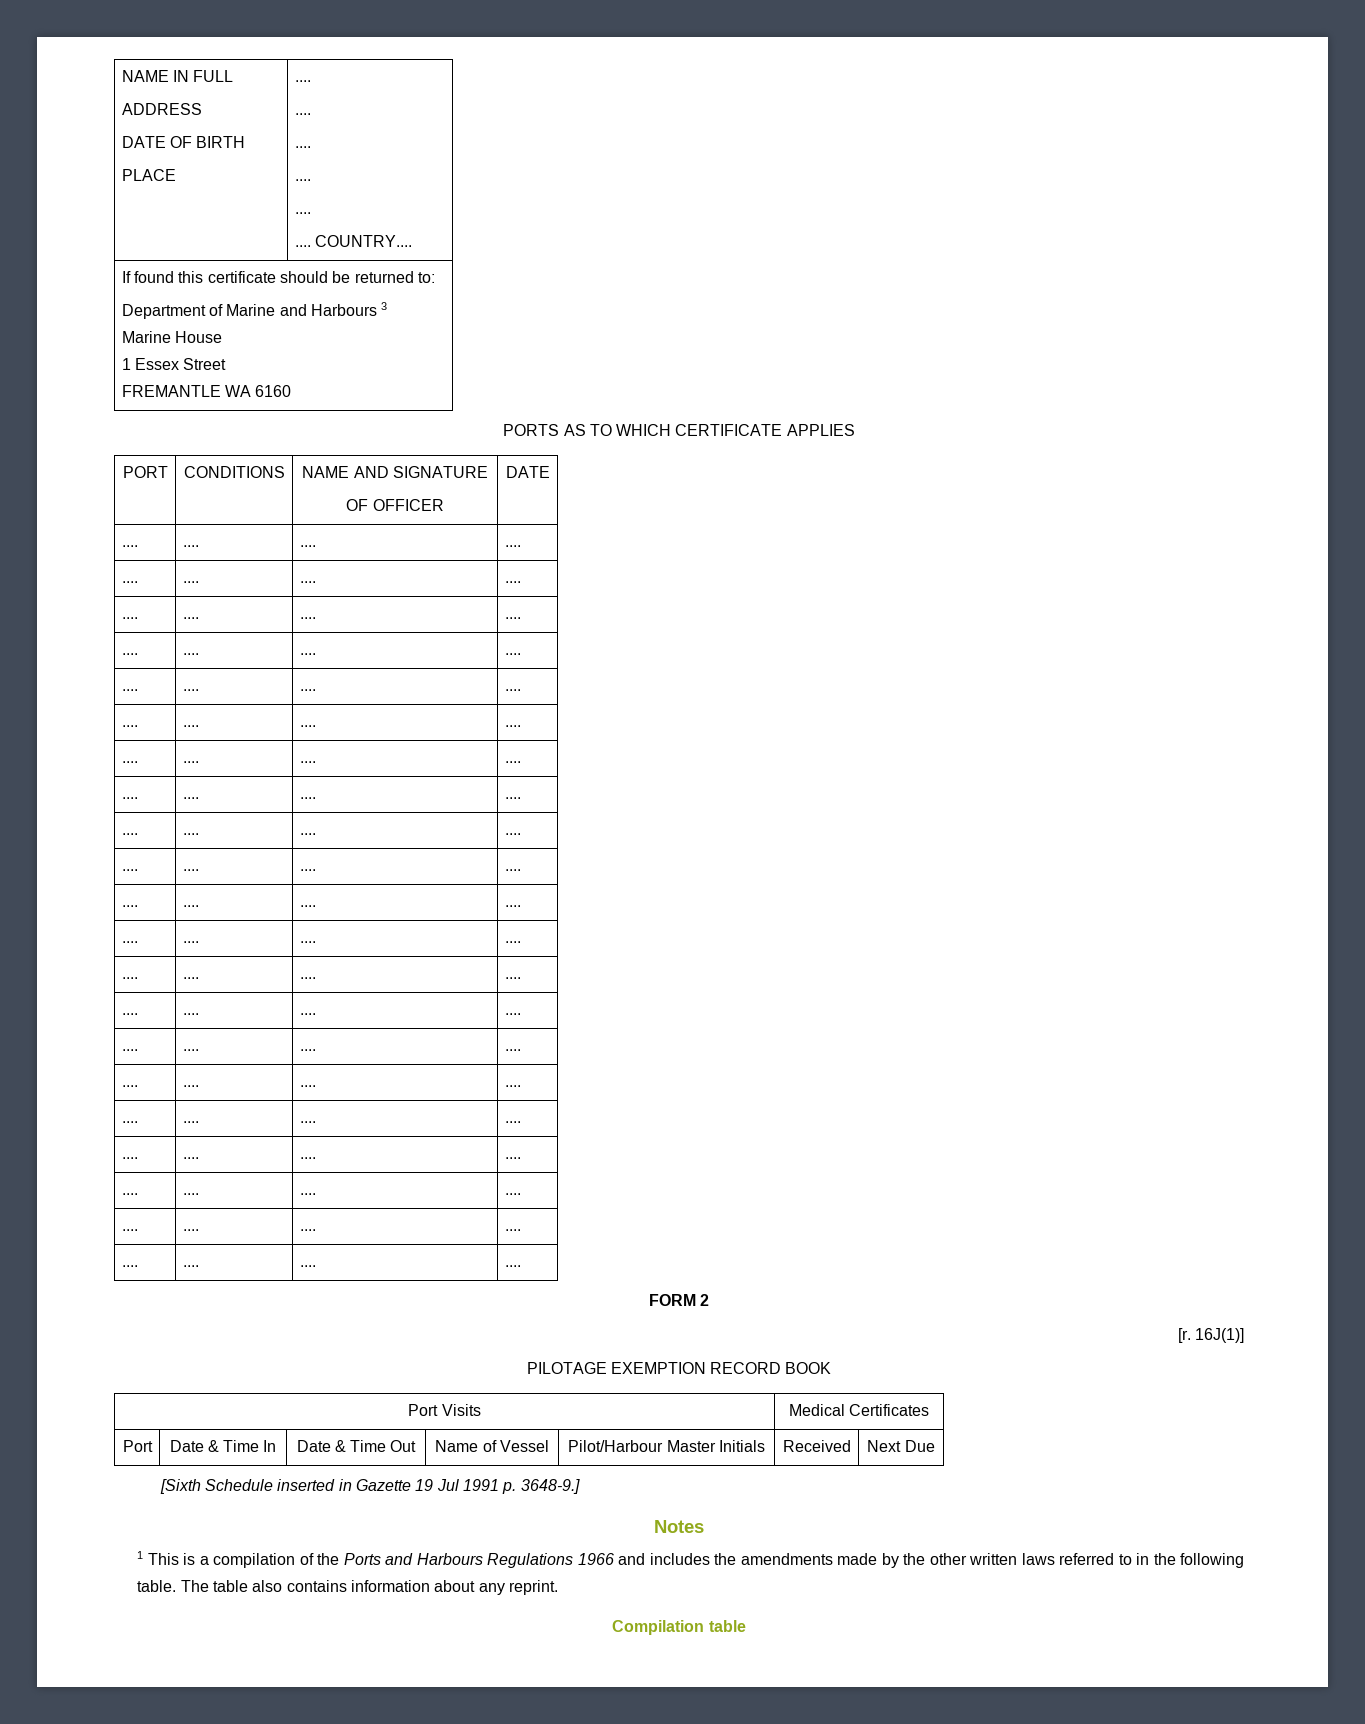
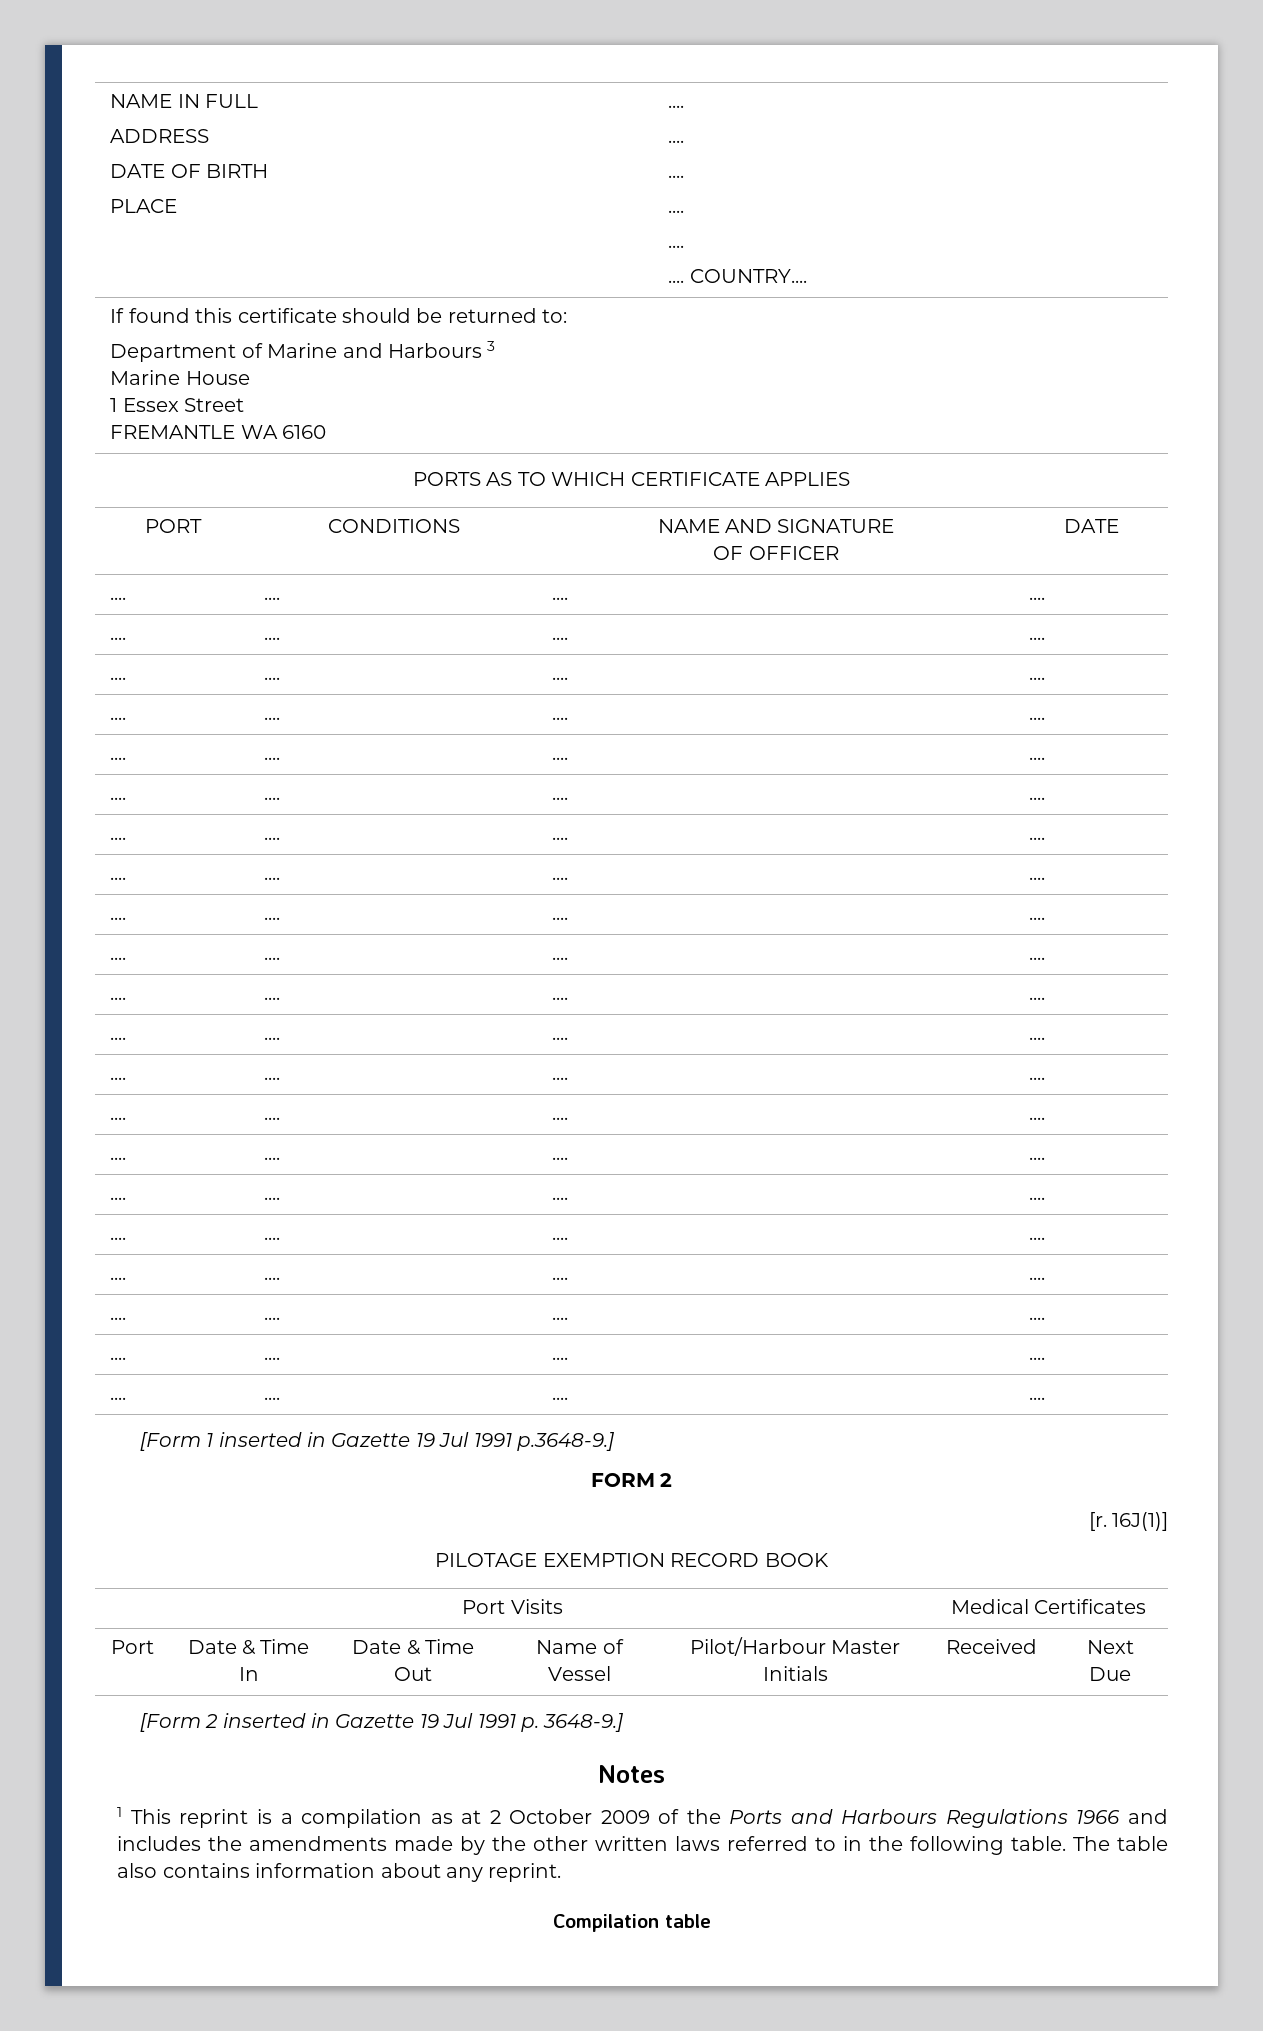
(521, 1266) none -> [139,1432,616,1451] // [Form 1 inserted in Gazette 19 Jul 1991 p.3648-9.]
[159,1479,274,1494] [Sixth Schedule -> [139,1713,219,1732] [Form 2
(179, 1559) none -> [179,1809,249,1828] reprint
(296, 1560) none -> [430,1809,650,1824] as at 2 October 2009

